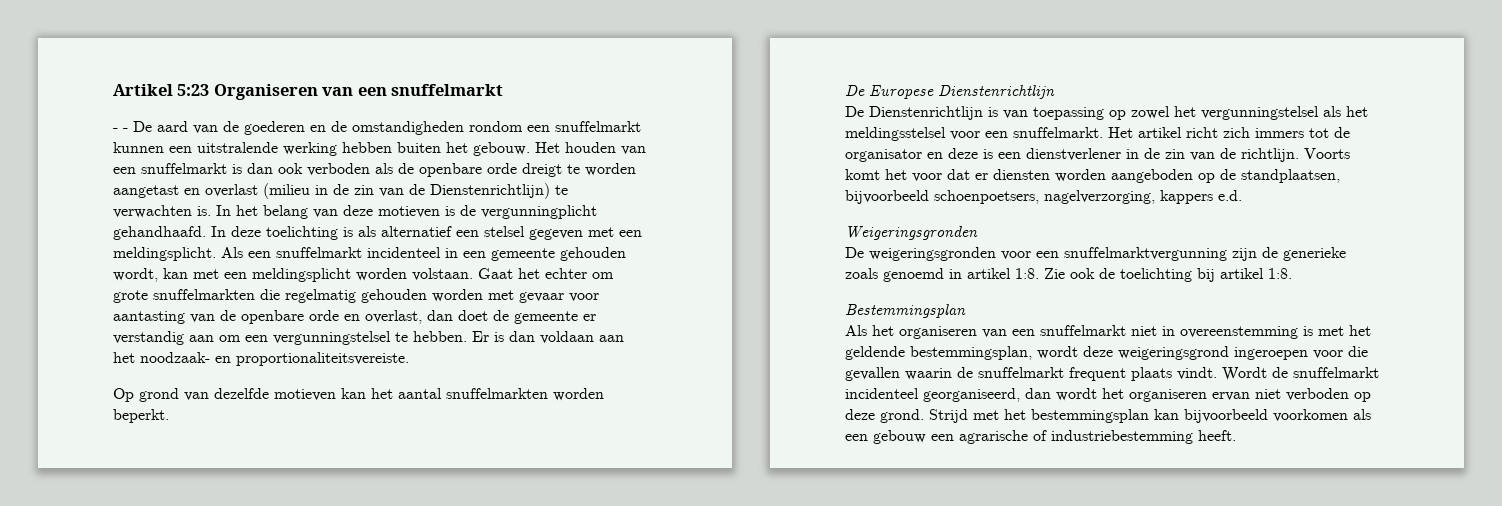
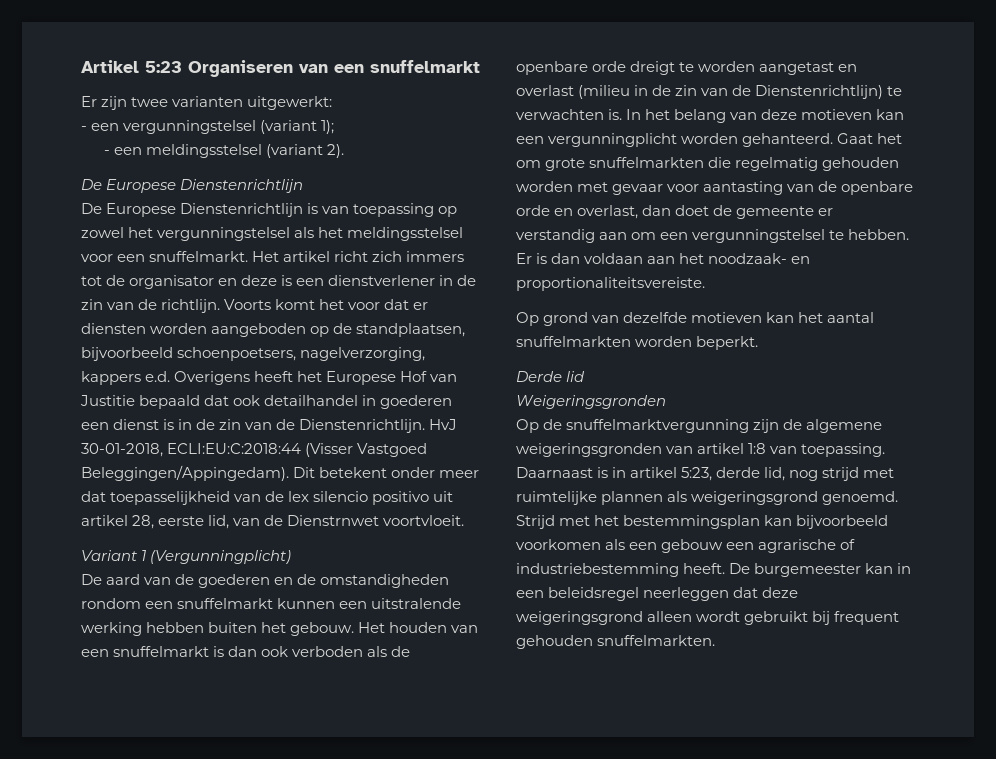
[113,128,128,132] - - -> [81,96,333,110] [81,120,335,134] [103,144,344,158] [81,179,304,193] [81,203,458,217] [81,227,464,241] [81,251,465,262] [81,275,477,289] [81,299,429,313] [81,323,466,337] [81,347,426,361] [81,371,458,385] [80,395,453,409] [81,419,458,433] [81,443,428,457] [81,465,480,481] [81,491,454,505] [81,515,465,529] [81,550,292,564] Er zijn twee varianten uitgewerkt: // - een vergunningstelsel (variant 1); // - een meldingsstelsel (variant 2). // De Europese Dienstenrichtlijn // De Europese Dienstenrichtlijn is van toepassing op zowel het vergunningstelsel als het meldingsstelsel voor een snuffelmarkt. Het artikel richt zich immers tot de organisator en deze is een dienstverlener in de zin van de richtlijn. Voorts komt het voor dat er diensten worden aangeboden op de standplaatsen, bijvoorbeeld schoenpoetsers, nagelverzorging, kappers e.d. Overigens heeft het Europese Hof van Justitie bepaald dat ook detailhandel in goederen een dienst is in de zin van de Dienstenrichtlijn. HvJ 30-01-2018, ECLI:EU:C:2018:44 (Visser Vastgoed Beleggingen/Appingedam). Dit betekent onder meer dat toepasselijkheid van de lex silencio positivo uit artikel 28, eerste lid, van de Dienstrnwet voortvloeit. // Variant 1 (Vergunningplicht) //
[445,205,597,219] [113,226,642,240] [113,247,626,261] [113,268,473,282] is de vergunningplicht gehandhaafd. In deze toelichting is als alternatief een stelsel gegeven met een meldingsplicht. Als een snuffelmarkt incidenteel in een gemeente gehouden wordt, kan met een meldingsplicht worden volstaan. -> [876,109,905,120] [516,133,834,147] kan een vergunningplicht worden gehanteerd.
[545,268,587,279] echter -> (903, 138) none
[845,85,1055,99] [845,106,1368,120] [845,127,1350,141] [845,148,1350,162] [845,169,1340,183] [845,190,1242,204] [845,226,978,240] [845,247,1346,261] [845,268,1292,282] [845,304,966,318] [845,325,1371,339] [845,346,1368,360] [845,367,1379,381] [845,388,1371,402] [845,409,924,423] De Europese Dienstenrichtlijn // De Dienstenrichtlijn is van toepassing op zowel het vergunningstelsel als het meldingsstelsel voor een snuffelmarkt. Het artikel richt zich immers tot de organisator en deze is een dienstverlener in de zin van de richtlijn. Voorts komt het voor dat er diensten worden aangeboden op de standplaatsen, bijvoorbeeld schoenpoetsers, nagelverzorging, kappers e.d. // Weigeringsgronden // De weigeringsgronden voor een snuffelmarktvergunning zijn de generieke zoals genoemd in artikel 1:8. Zie ook de toelichting bij artikel 1:8. // Bestemmingsplan // Als het organiseren van een snuffelmarkt niet in overeenstemming is met het geldende bestemmingsplan, wordt deze weigeringsgrond ingeroepen voor die gevallen waarin de snuffelmarkt frequent plaats vindt. Wordt de snuffelmarkt incidenteel georganiseerd, dan wordt het organiseren ervan niet verboden op deze grond. -> [516,371,586,382] [516,395,666,409] [516,419,883,433] [516,443,886,457] [516,467,895,481] [516,491,899,505] Derde lid // Weigeringsgronden // Op de snuffelmarktvergunning zijn de algemene weigeringsgronden van artikel 1:8 van toepassing. Daarnaast is in artikel 5:23, derde lid, nog strijd met ruimtelijke plannen als weigeringsgrond genoemd.
(1236, 435) none -> [729,563,912,577] [516,587,799,601] [516,611,900,625] [516,635,716,649] De burgemeester kan in een beleidsregel neerleggen dat deze weigeringsgrond alleen wordt gebruikt bij frequent gehouden snuffelmarkten.

